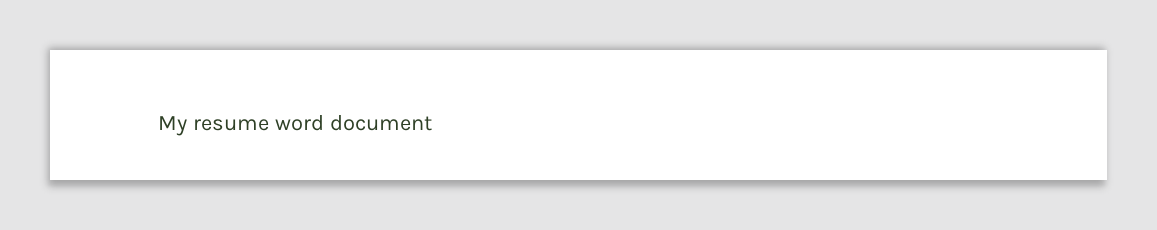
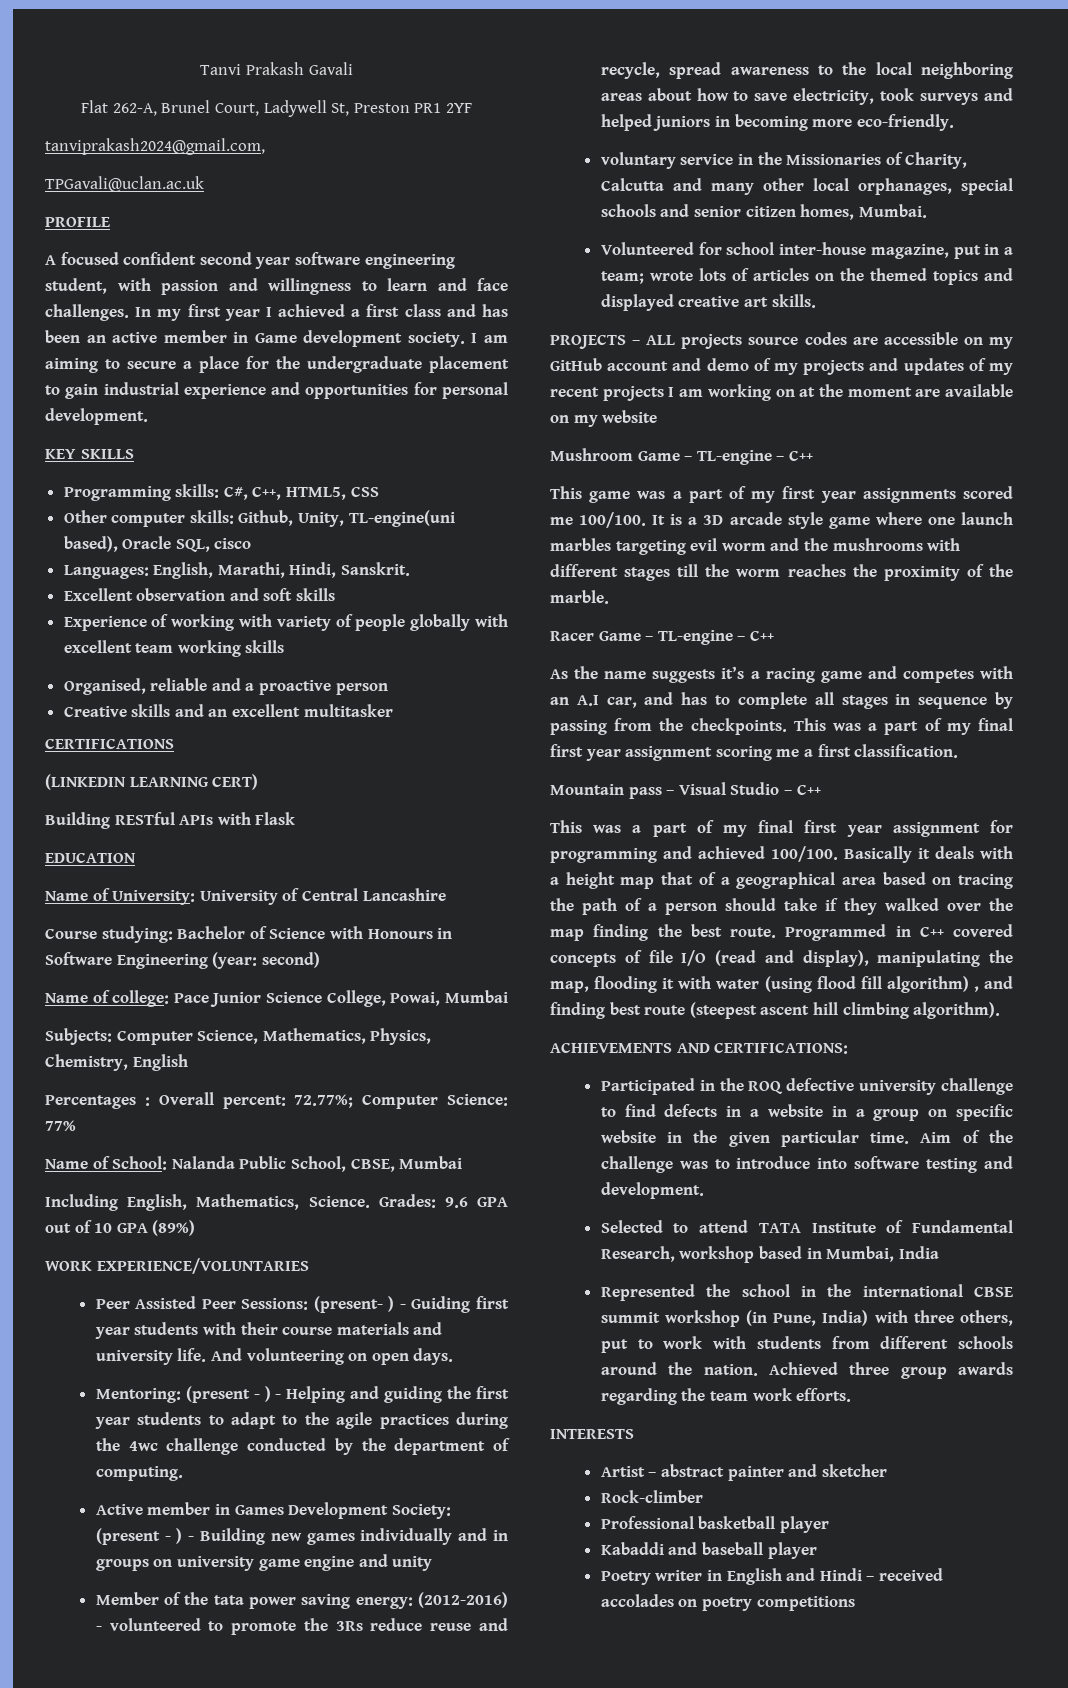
[158,115,432,136] My resume word document -> [200,62,353,75] [81,100,472,117] [45,138,265,155] [45,176,204,192] [45,217,110,227] [45,252,455,269] [45,278,508,295] [45,304,509,321] [45,330,508,347] [45,356,509,373] [45,382,508,399] [45,408,148,425] [45,449,134,459] [63,484,379,501] [63,510,455,527] [63,536,252,552] [63,562,411,579] [63,588,336,601] [63,614,509,631] [63,640,285,657] [63,678,388,695] [63,704,393,717] [45,738,174,749] [45,774,259,790] [45,812,296,829] [45,852,136,863] [45,888,446,905] [45,926,453,943] [45,952,320,969] [45,990,508,1007] [45,1028,432,1045] [45,1054,188,1071] [45,1092,508,1109] [45,1120,76,1131] [45,1156,463,1172] [45,1194,509,1211] [45,1220,196,1236] [45,1258,309,1274] [95,1296,509,1313] [94,1322,443,1339] [95,1348,454,1365] [95,1386,509,1403] [94,1412,508,1429] [95,1438,510,1455] [95,1466,183,1481] [95,1502,451,1519] [95,1528,509,1545] [95,1554,433,1571] [95,1592,508,1609] [95,1618,508,1635] [600,62,1014,79] [600,88,1013,105] [600,114,954,131] [600,152,968,169] [600,178,1013,195] [600,204,927,220] [600,242,1013,259] [600,268,1014,285] [600,294,816,311] [550,332,1013,349] [550,358,1013,375] [550,384,1013,401] [550,410,658,427] [550,448,813,465] [550,486,1013,503] [550,512,1013,529] [550,538,961,555] [550,564,1013,581] [550,590,609,604] [550,630,774,645] [550,666,1013,683] [550,692,1013,709] [550,718,1013,735] [550,744,959,761] [550,782,821,799] [550,820,1013,837] [550,846,1013,863] [550,872,1013,889] [550,898,1013,915] [550,924,1013,941] [550,950,1013,967] [550,976,1014,993] [550,1002,1001,1019] [550,1042,849,1054] [600,1078,1013,1095] [600,1104,1013,1121] [600,1130,1013,1147] [600,1156,1014,1173] [600,1182,704,1199] [600,1220,1013,1233] [600,1246,939,1263] [600,1284,1013,1301] [600,1310,1013,1327] [600,1336,1013,1353] [600,1362,1013,1379] [600,1388,852,1405] [550,1429,634,1439] [600,1464,887,1481] [600,1490,703,1503] [600,1516,829,1533] [600,1542,817,1559] [600,1568,943,1585] [600,1594,855,1611] Tanvi Prakash Gavali // Flat 262-A, Brunel Court, Ladywell St, Preston PR1 2YF // tanviprakash2024@gmail.com, // TPGavali@uclan.ac.uk // PROFILE // A focused confident second year software engineering student, with passion and willingness to learn and face challenges. In my first year I achieved a first class and has been an active member in Game development society. I am aiming to secure a place for the undergraduate placement to gain industrial experience and opportunities for personal development. // KEY SKILLS // Programming skills: C#, C++, HTML5, CSS // Other computer skills: Github, Unity, TL-engine(uni based), Oracle SQL, cisco // Languages: English, Marathi, Hindi, Sanskrit. // Excellent observation and soft skills // Experience of working with variety of people globally with excellent team working skills // Organised, reliable and a proactive person // Creative skills and an excellent multitasker // CERTIFICATIONS // (LINKEDIN LEARNING CERT) // Building RESTful APIs with Flask // EDUCATION // Name of University: University of Central Lancashire // Course studying: Bachelor of Science with Honours in Software Engineering (year: second) // Name of college: Pace Junior Science College, Powai, Mumbai // Subjects: Computer Science, Mathematics, Physics, Chemistry, English // Percentages : Overall percent: 72.77%; Computer Science: 77% // Name of School: Nalanda Public School, CBSE, Mumbai // Including English, Mathematics, Science. Grades: 9.6 GPA out of 10 GPA (89%) // WORK EXPERIENCE/VOLUNTARIES // Peer Assisted Peer Sessions: (present- ) - Guiding first year students with their course materials and university life. And volunteering on open days. // Mentoring: (present - ) - Helping and guiding the first year students to adapt to the agile practices during the 4wc challenge conducted by the department of computing. // Active member in Games Development Society: (present - ) - Building new games individually and in groups on university game engine and unity // Member of the tata power saving energy: (2012-2016) - volunteered to promote the 3Rs reduce reuse and recycle, spread awareness to the local neighboring areas about how to save electricity, took surveys and helped juniors in becoming more eco-friendly. // voluntary service in the Missionaries of Charity, Calcutta and many other local orphanages, special schools and senior citizen homes, Mumbai. // Volunteered for school inter-house magazine, put in a team; wrote lots of articles on the themed topics and displayed creative art skills. // PROJECTS – ALL projects source codes are accessible on my GitHub account and demo of my projects and updates of my recent projects I am working on at the moment are available on my website // Mushroom Game – TL-engine – C++ // This game was a part of my first year assignments scored me 100/100. It is a 3D arcade style game where one launch marbles targeting evil worm and the mushrooms with different stages till the worm reaches the proximity of the marble. // Racer Game – TL-engine – C++ // As the name suggests it’s a racing game and competes with an A.I car, and has to complete all stages in sequence by passing from the checkpoints. This was a part of my final first year assignment scoring me a first classification. // Mountain pass – Visual Studio – C++ // This was a part of my final first year assignment for programming and achieved 100/100. Basically it deals with a height map that of a geographical area based on tracing the path of a person should take if they walked over the map finding the best route. Programmed in C++ covered concepts of file I/O (read and display), manipulating the map, flooding it with water (using flood fill algorithm) , and finding best route (steepest ascent hill climbing algorithm). // ACHIEVEMENTS AND CERTIFICATIONS: // Participated in the ROQ defective university challenge to find defects in a website in a group on specific website in the given particular time. Aim of the challenge was to introduce into software testing and development. // Selected to attend TATA Institute of Fundamental Research, workshop based in Mumbai, India // Represented the school in the international CBSE summit workshop (in Pune, India) with three others, put to work with students from different schools around the nation. Achieved three group awards regarding the team work efforts. // INTERESTS // Artist – abstract painter and sketcher // Rock-climber // Professional basketball player // Kabaddi and baseball player // Poetry writer in English and Hindi – received accolades on poetry competitions

